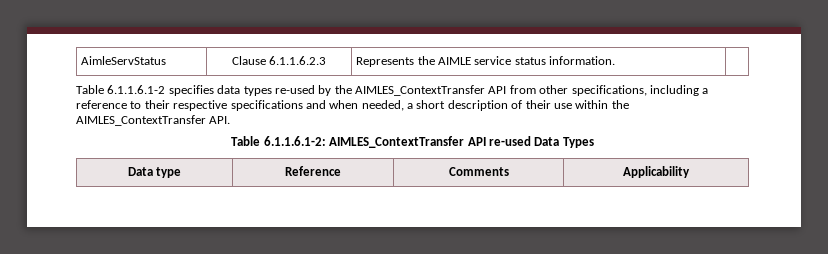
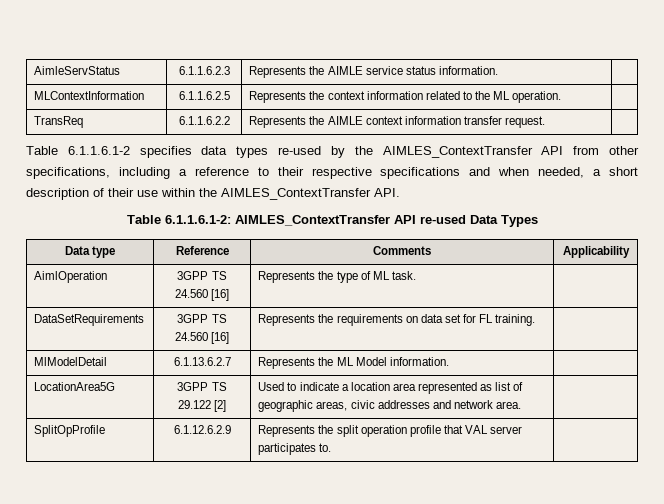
[231,56,266,65] Clause -> (121, 70) none
(616, 60) none -> [34,91,145,100] [178,91,230,100] [249,91,562,103] [34,116,84,128] [178,116,230,125] [249,116,545,128] // MLContextInformation | 6.1.1.6.2.5 | Represents the context information related to the ML operation. | // TransReq | 6.1.1.6.2.2 | Represents the AIMLE context information transfer request. |
(690, 172) none -> [34,271,108,283] [177,271,227,280] [174,289,230,301] [258,271,416,283] [34,314,145,326] [177,314,227,323] [174,332,230,344] [258,314,536,326] [34,357,108,366] [173,357,231,366] [258,357,449,369] [34,382,116,391] [177,382,227,391] [177,400,227,412] [258,382,524,394] [258,400,521,412] [34,425,106,437] [173,425,231,434] [258,425,523,437] [258,443,332,455] // AimlOperation | 3GPP TS 24.560 [16] | Represents the type of ML task. | // DataSetRequirements | 3GPP TS 24.560 [16] | Represents the requirements on data set for FL training. | // MlModelDetail | 6.1.13.6.2.7 | Represents the ML Model information. | // LocationArea5G | 3GPP TS 29.122 [2] | Used to indicate a location area represented as list of geographic areas, civic addresses and network area. | // SplitOpProfile | 6.1.12.6.2.9 | Represents the split operation profile that VAL server participates to. |

